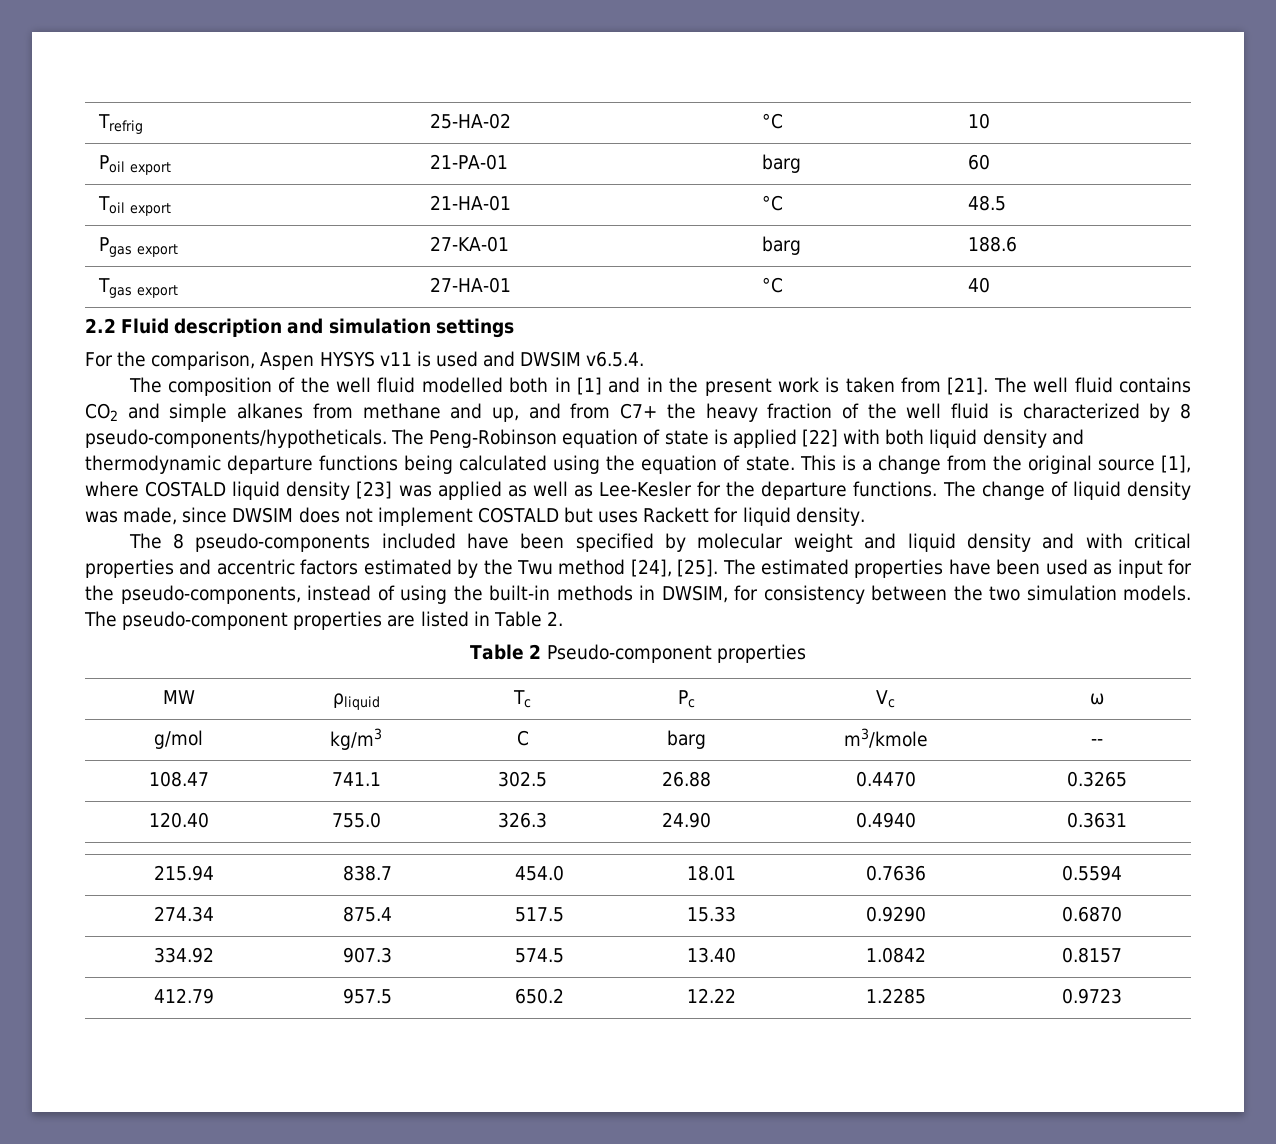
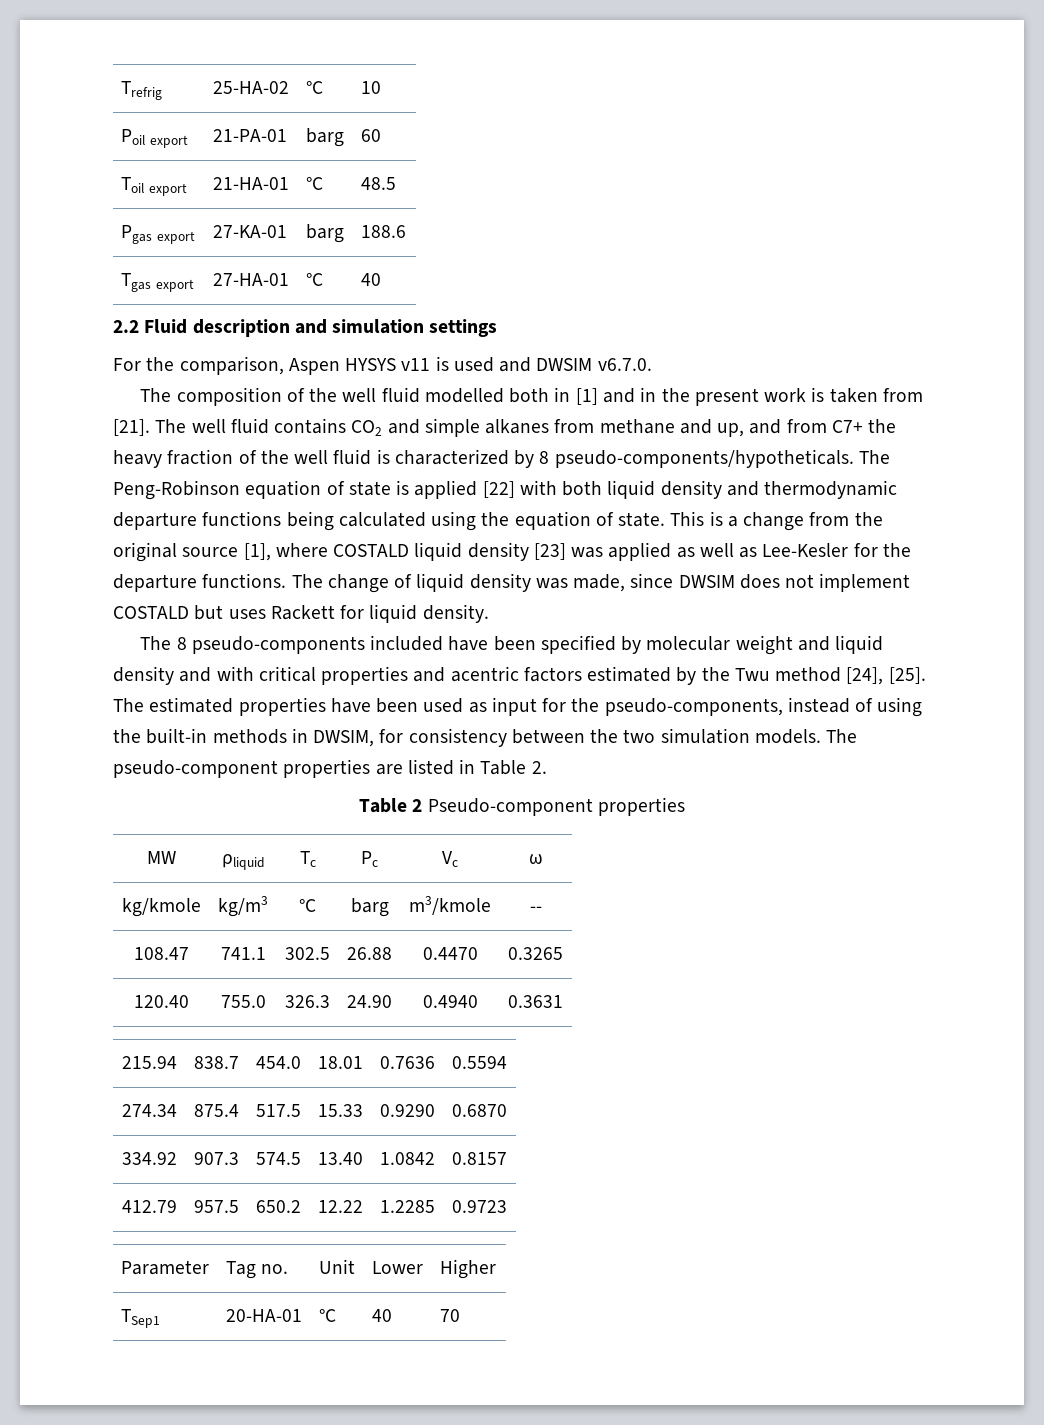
[586,351,645,367] v6.5.4. -> [597,358,652,371] v6.7.0.
[216,559,295,575] accentric -> [450,666,519,682] acentric
[154,730,203,749] g/mol -> [122,898,201,917] kg/kmole
[516,730,529,746] C -> [299,899,316,912] °C
(1122, 996) none -> [121,1260,210,1275] [226,1261,289,1279] [319,1259,356,1274] [372,1261,424,1274] [440,1259,497,1279] [121,1309,161,1328] [226,1309,303,1322] [319,1309,337,1322] [372,1309,393,1322] [440,1309,461,1322] // Parameter | Tag no. | Unit | Lower | Higher // TSep1 | 20-HA-01 | °C | 40 | 70

